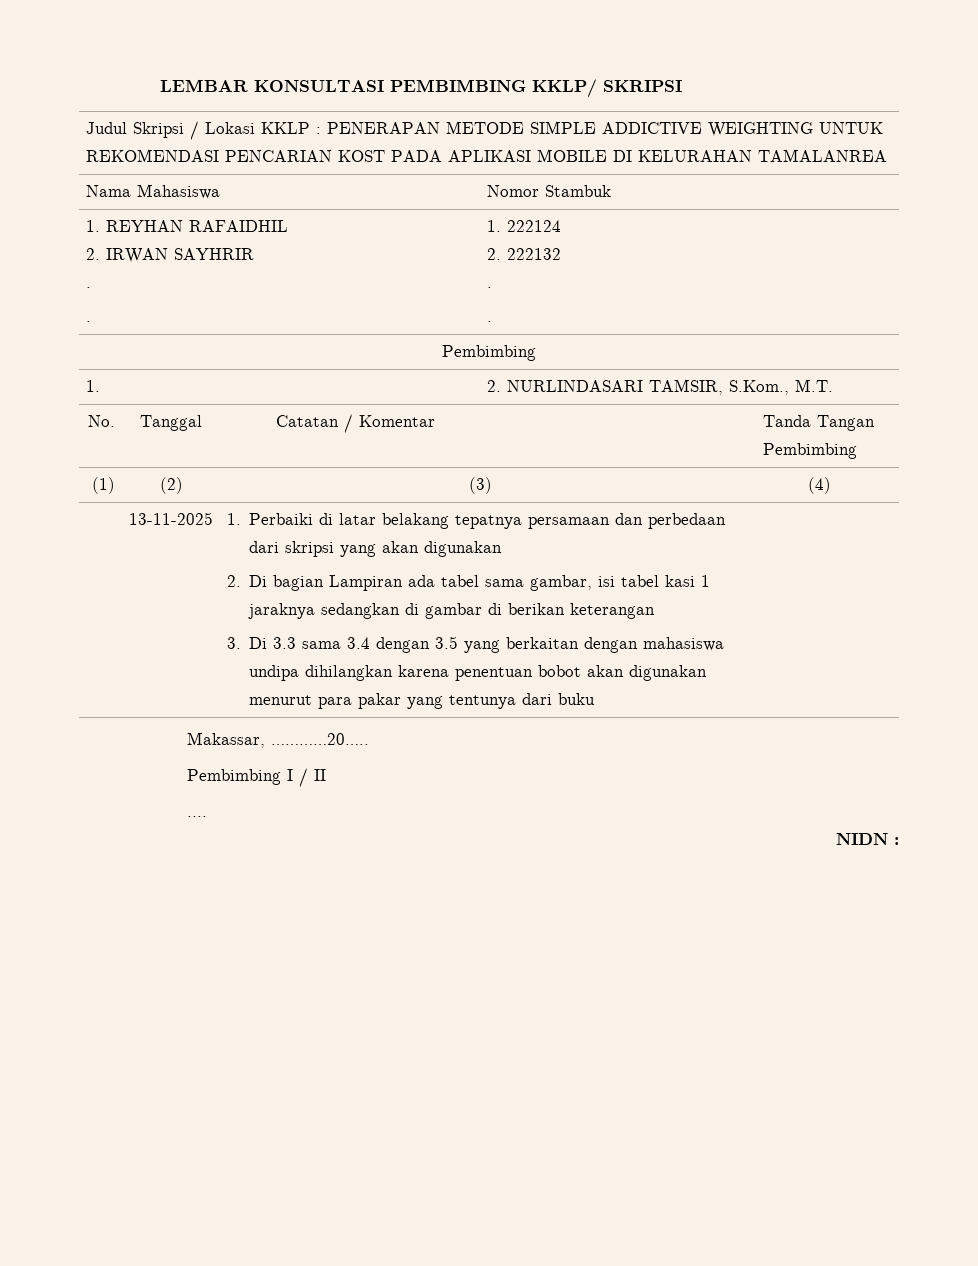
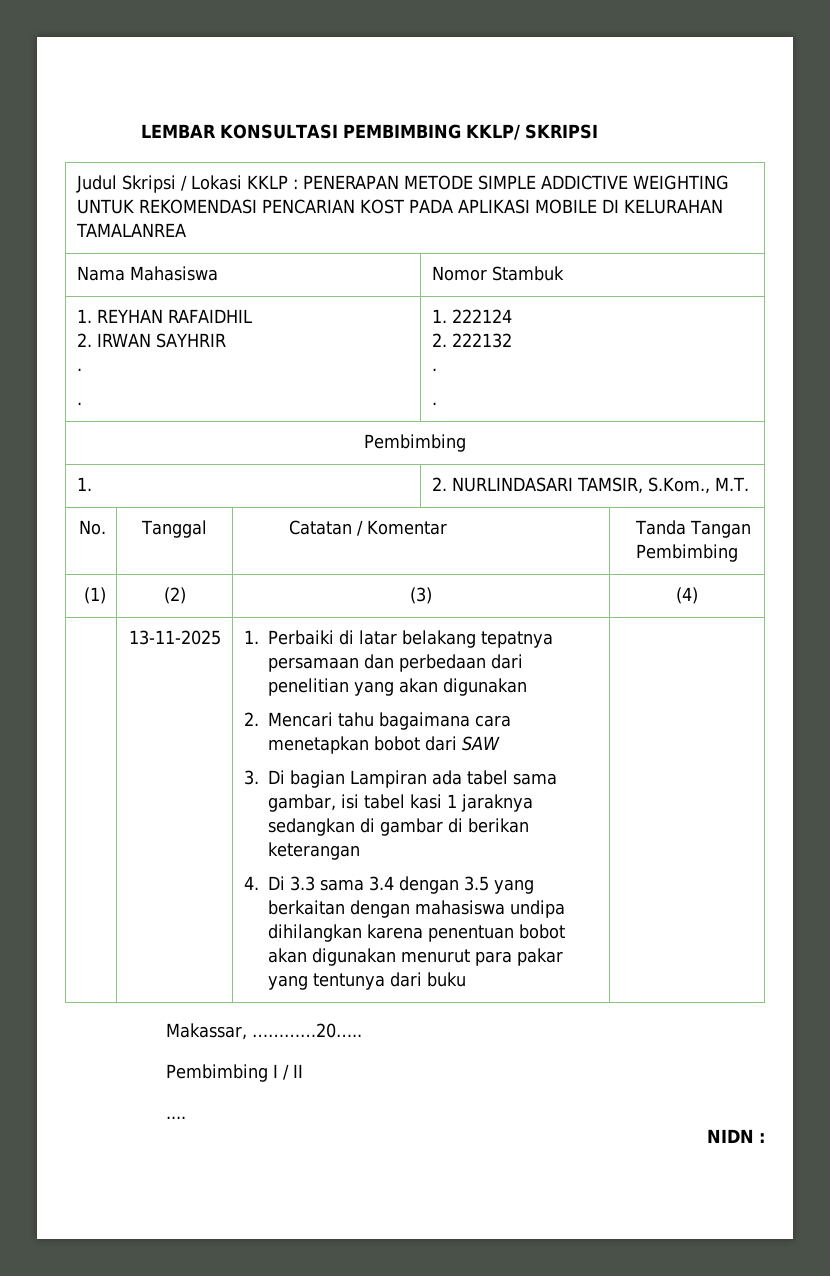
[285,541,335,557] skripsi -> [267,678,349,696] penelitian
(242, 581) none -> [267,712,511,730] [267,736,500,754] [243,770,259,785] Mencari tahu bagaimana cara menetapkan bobot dari SAW // 3.
[227,637,242,649] 3. -> [243,876,259,890] 4.

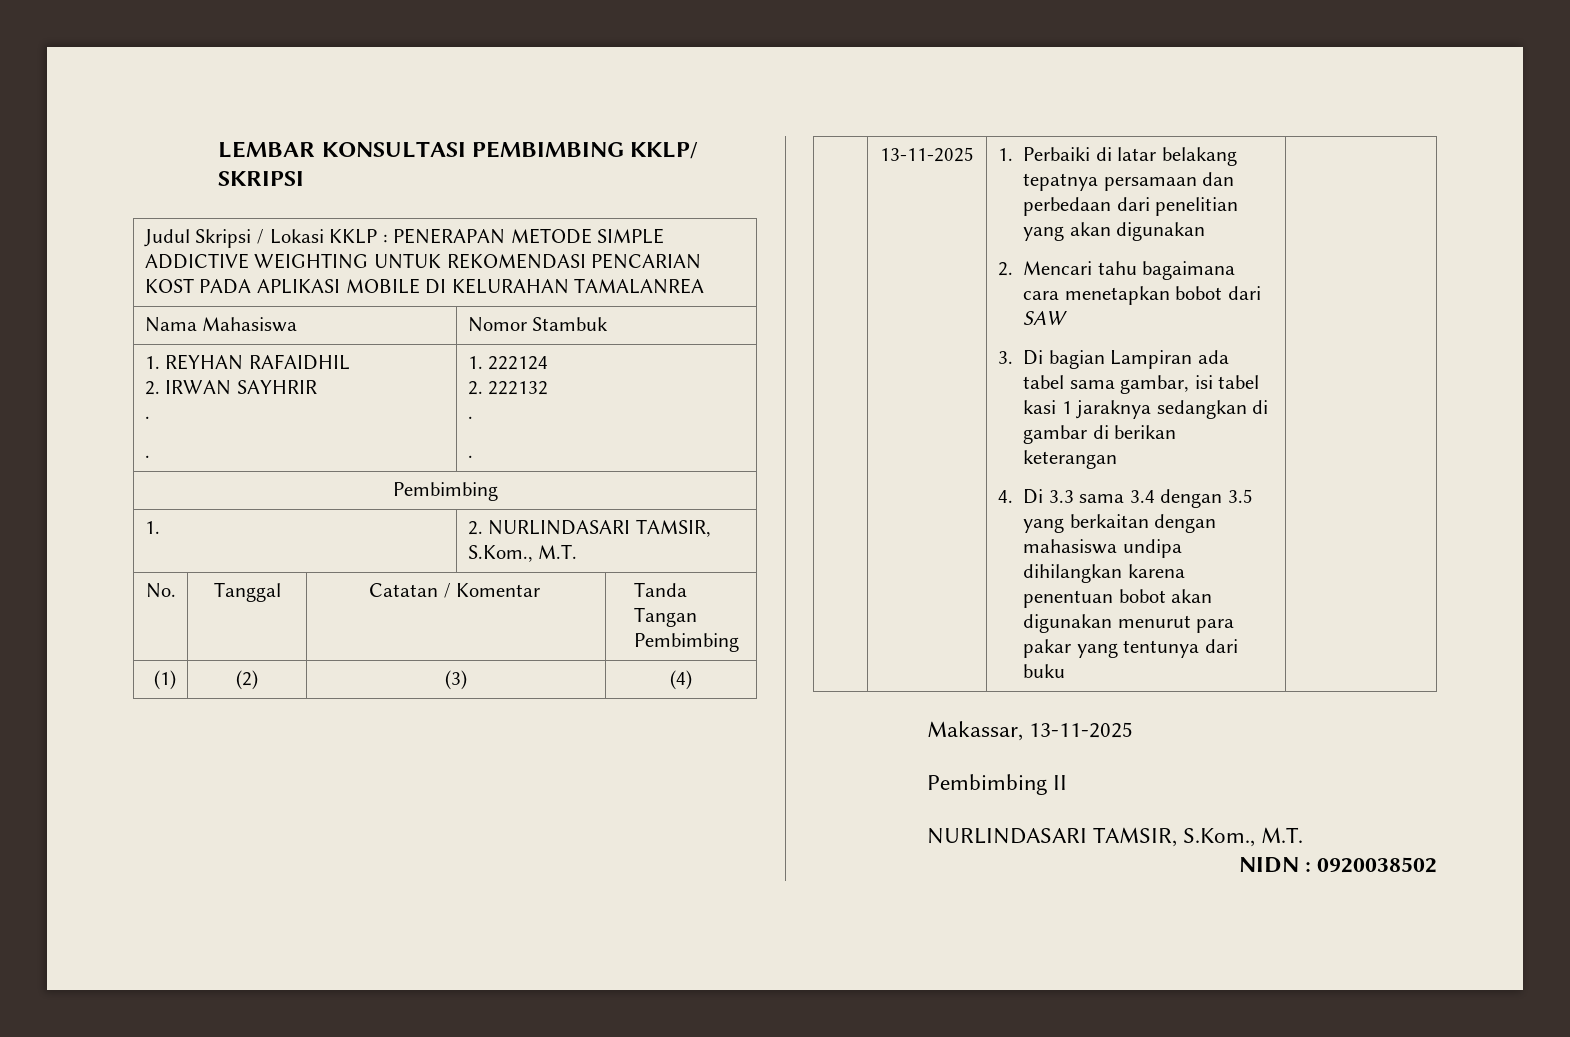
[251,1023,362,1038] [165,1064,289,1082] …………20….. // Pembimbing I / -> [1029,722,1134,738] [926,774,1047,795] 13-11-2025 // Pembimbing
[165,1116,186,1119] .... -> [926,827,1304,847] NURLINDASARI TAMSIR, S.Kom., M.T.
(765, 1138) none -> [1317,857,1437,873] 0920038502

